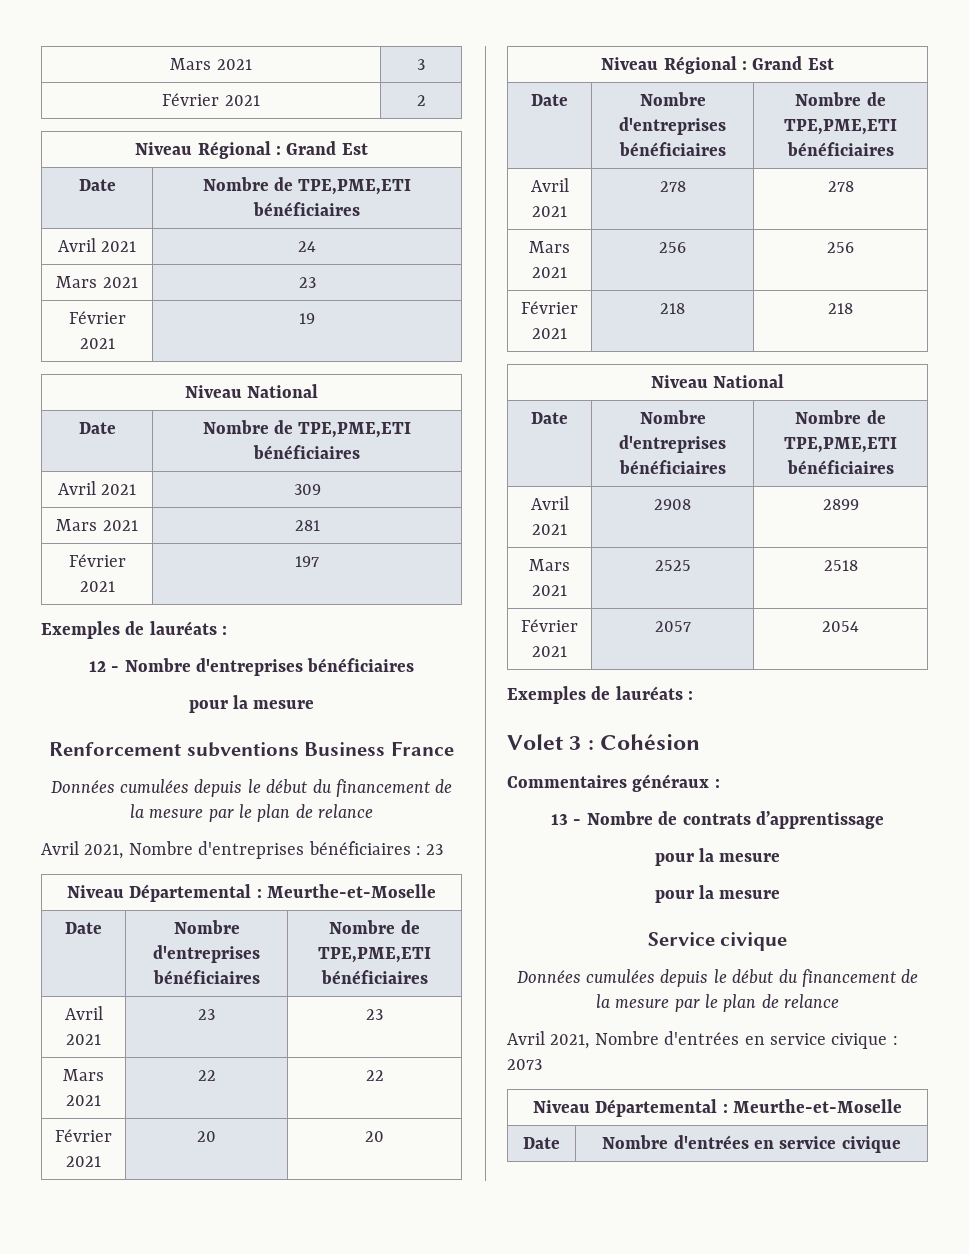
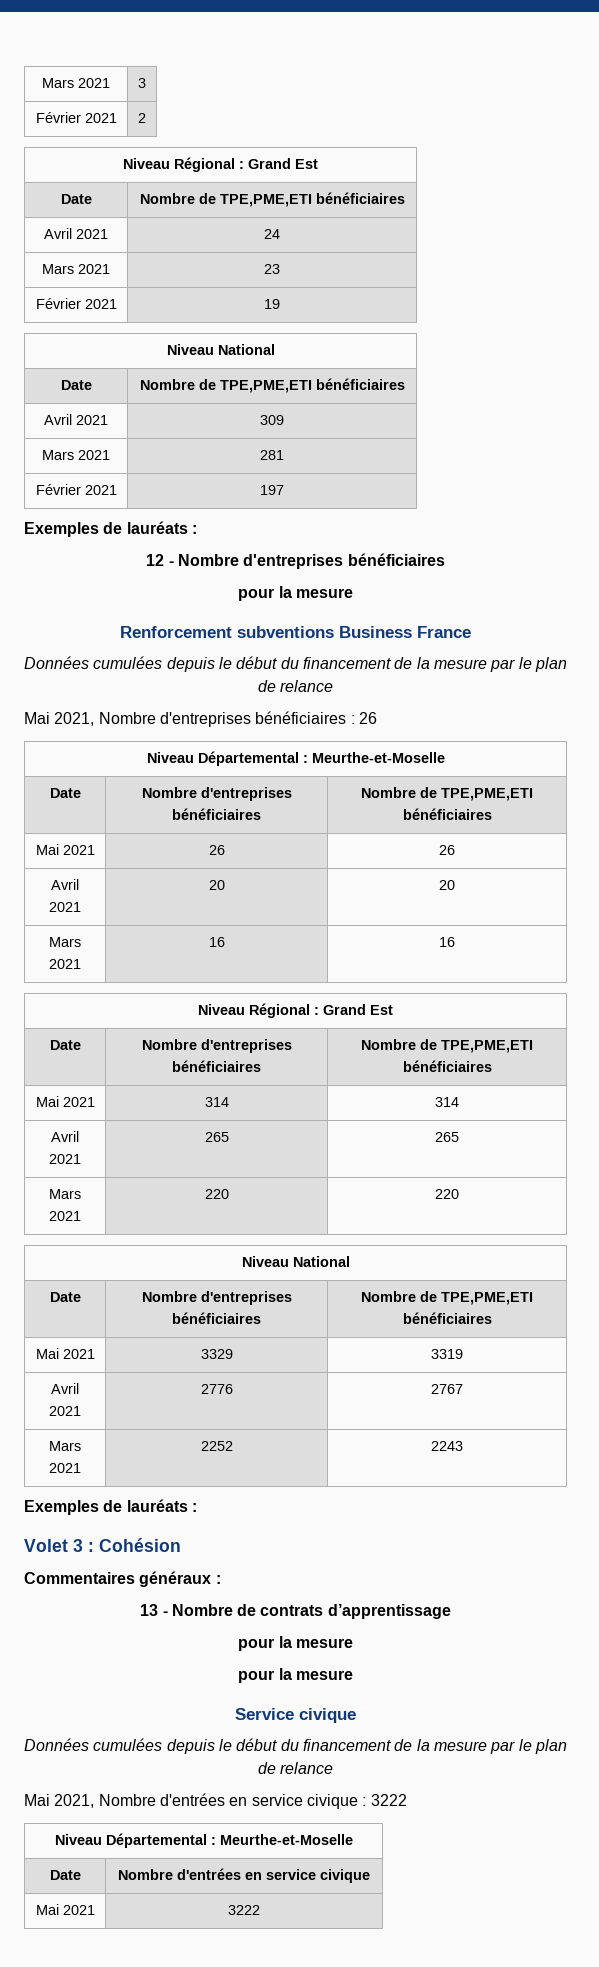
[41,841,79,855] Avril -> [24,712,50,724] Mai
[426,844,444,855] 23 -> [358,712,377,724] 26
[64,1006,103,1020] [66,1034,101,1045] [198,1009,215,1020] [366,1009,383,1020] [63,1069,104,1081] [66,1095,101,1106] [197,1070,216,1081] [365,1070,384,1081] [55,1129,112,1142] Avril 2021 | 23 | 23 // Mars 2021 | 22 | 22 // Février -> [35,844,95,855] [208,845,225,855] [439,845,456,855] [51,879,79,890] Mai 2021 | 26 | 26 // Avril
(384, 1136) none -> [49,937,81,947] [49,959,81,969] [208,937,225,947] [439,937,456,947] // Mars 2021 | 16 | 16
[530,178,569,192] [532,206,567,217] [659,181,686,192] [827,181,854,192] [529,241,570,253] [532,267,567,278] [659,242,686,253] [827,242,854,253] [521,301,578,314] [532,328,567,339] [660,303,685,314] [828,303,853,314] // Avril 2021 | 278 | 278 // Mars 2021 | 256 | 256 // Février 2021 | 218 | 218 -> [35,1096,95,1107] [204,1097,229,1107] [435,1097,460,1107] [51,1131,79,1142] [49,1154,81,1164] [204,1132,229,1142] [435,1132,460,1142] [49,1189,81,1199] [49,1211,81,1221] [204,1189,229,1199] [435,1189,460,1199] // Mai 2021 | 314 | 314 // Avril 2021 | 265 | 265 // Mars 2021 | 220 | 220
[530,496,569,510] [532,524,567,535] [654,499,691,510] [822,499,859,510] [529,559,570,571] [532,585,567,596] [654,560,691,571] [823,560,858,571] [521,619,578,632] [532,646,567,657] [654,621,691,632] [822,621,859,632] // Avril 2021 | 2908 | 2899 // Mars 2021 | 2525 | 2518 // Février 2021 | 2057 | 2054 -> [35,1348,95,1359] [200,1349,233,1359] [431,1349,464,1359] [51,1383,79,1394] [49,1406,81,1416] [200,1384,233,1394] [431,1384,464,1394] [49,1441,81,1451] [49,1463,81,1473] [200,1441,233,1451] [431,1441,464,1451] // Mai 2021 | 3329 | 3319 // Avril 2021 | 2776 | 2767 // Mars 2021 | 2252 | 2243
[507,1031,545,1045] Avril -> [24,1794,50,1806] Mai
[507,1059,542,1070] 2073 -> [370,1794,407,1806] 3222
(901, 1144) none -> [35,1904,95,1915] [228,1905,260,1915] // Mai 2021 | 3222

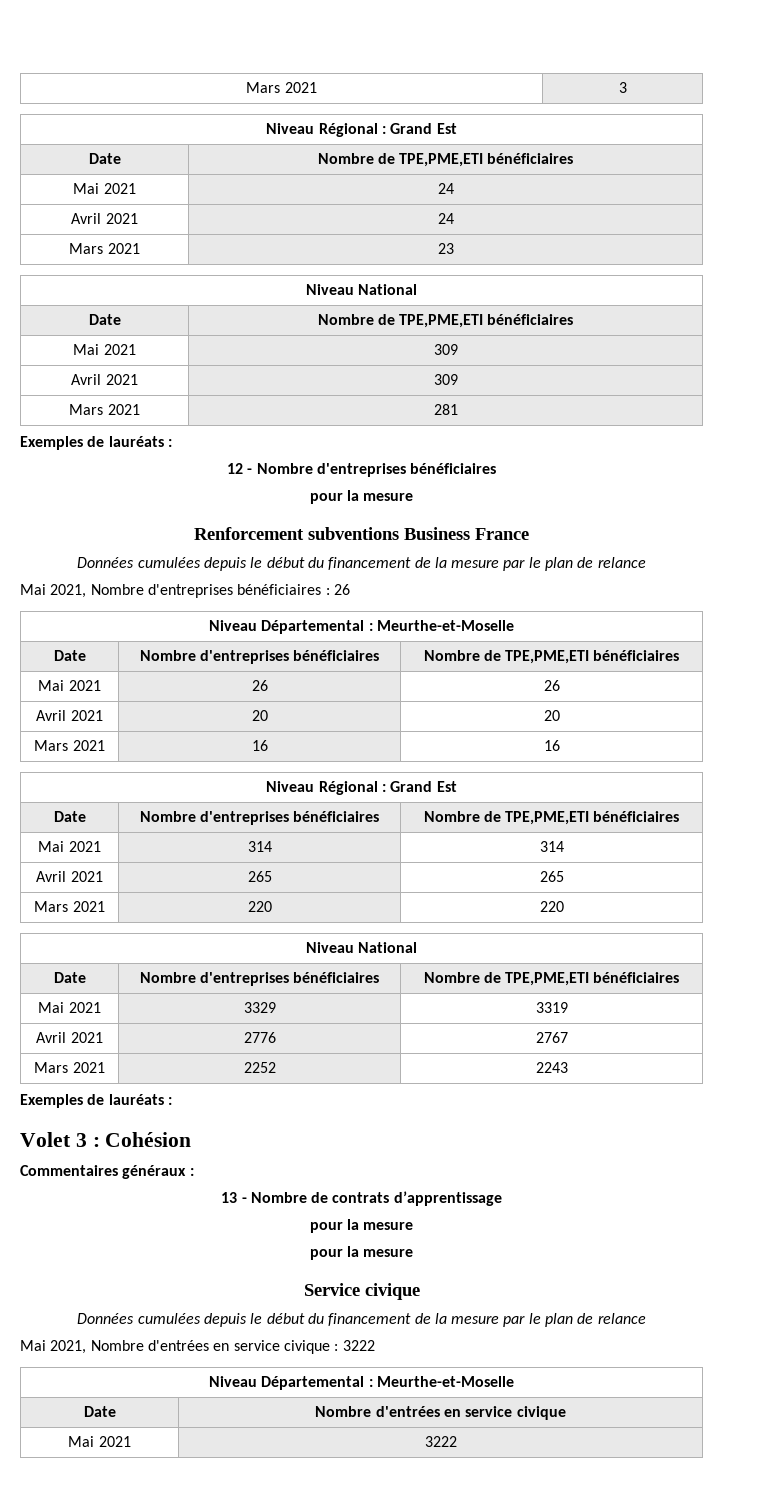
[35,112,117,123] [138,113,146,123] // Février 2021 | 2 -> (627, 87) none
(405, 198) none -> [73,183,136,194] [437,183,454,194] // Mai 2021 | 24
[35,298,117,309] [264,299,280,309] // Février 2021 | 19 -> (454, 248) none
(405, 384) none -> [73,344,136,355] [433,344,458,355] // Mai 2021 | 309
[35,484,117,495] [260,485,284,495] // Février 2021 | 197 -> (458, 409) none

